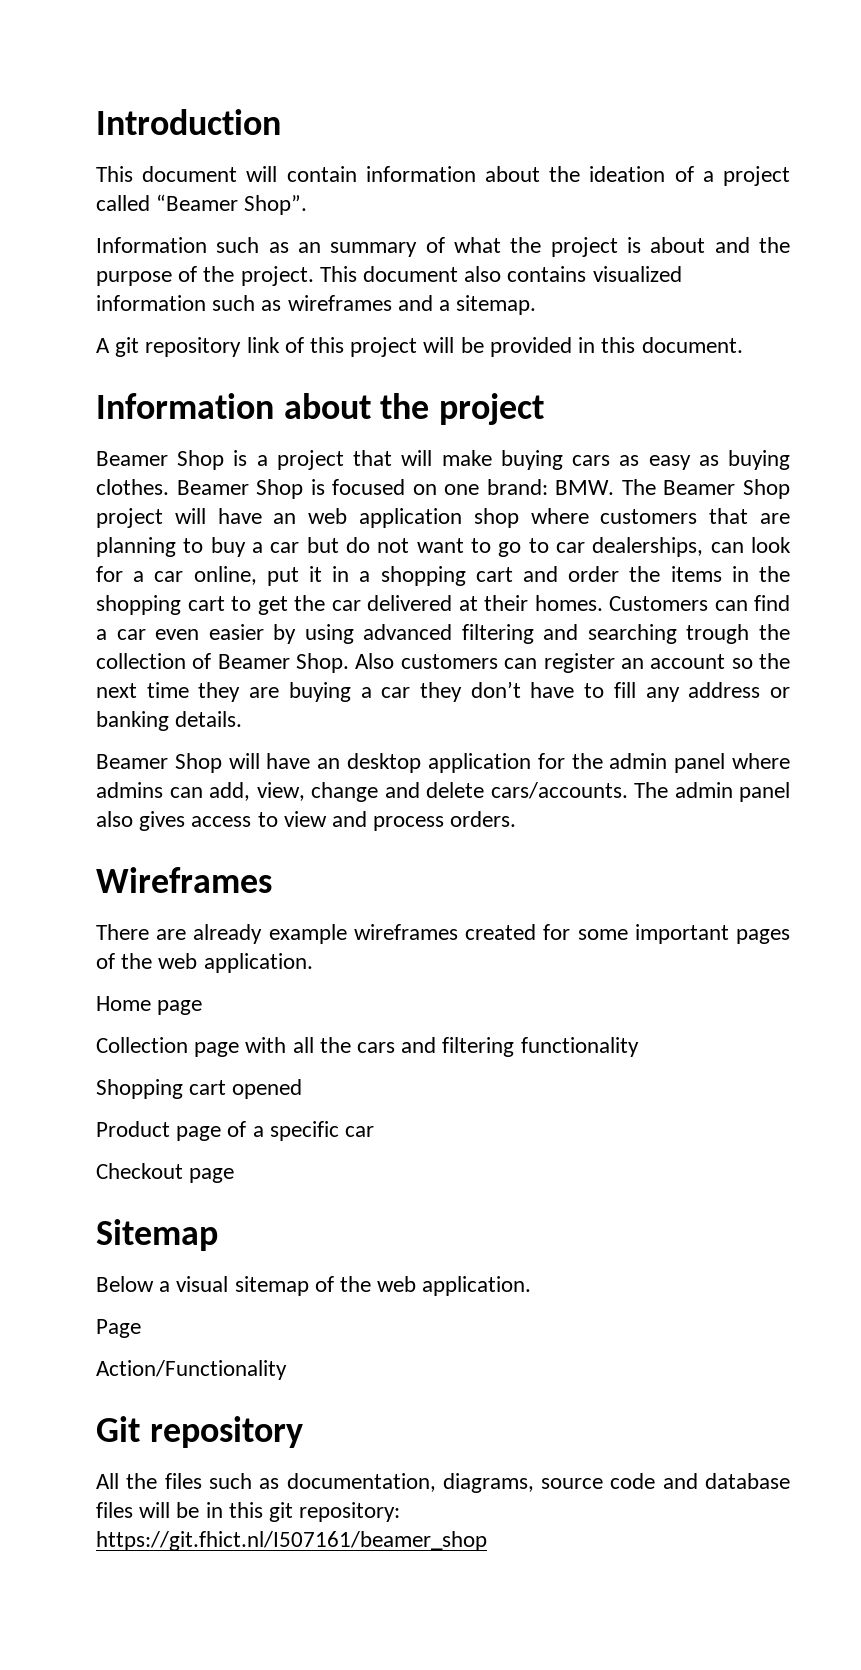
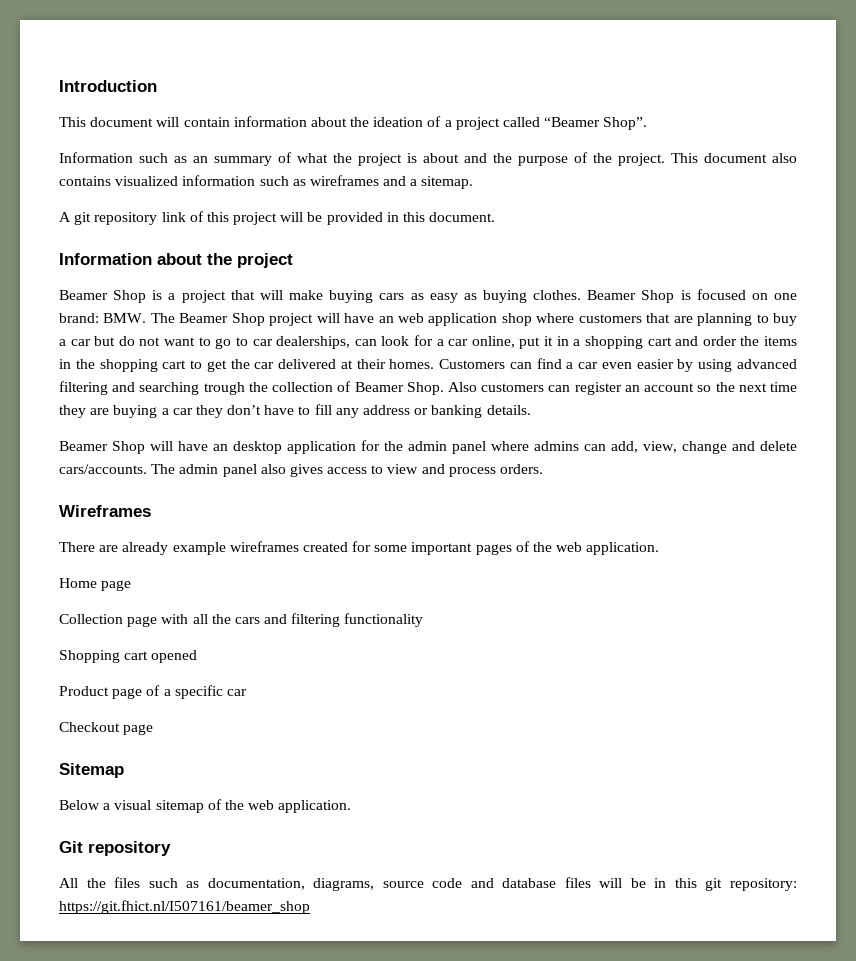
[96,1319,141,1338] [96,1360,287,1380] // Page // Action/Functionality -> (352, 806) none

